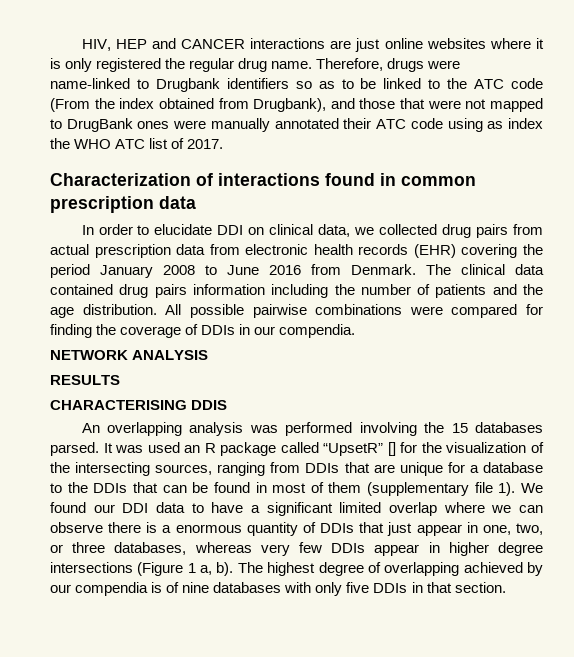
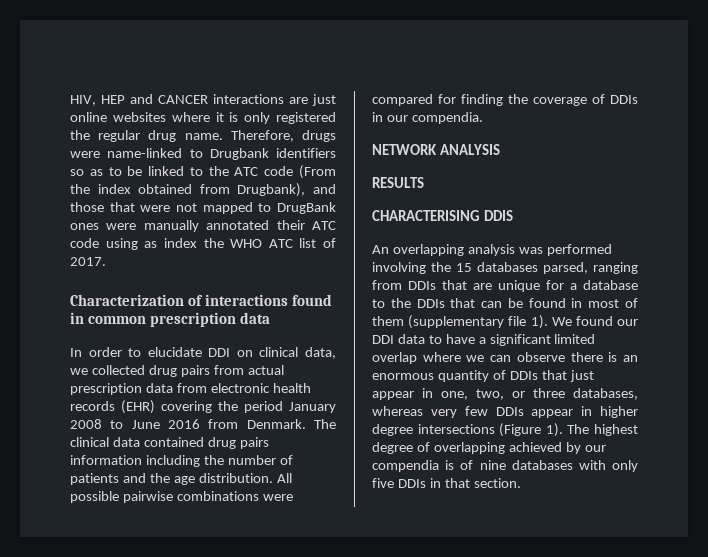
[50,442,545,456] [50,462,213,476] parsed. It was used an R package called “UpsetR” [] for the visualization of the intersecting sources, -> [543,262,588,274] parsed,
[162,525,172,533] a -> [623,355,638,362] an
[187,562,234,576] 1 a, b). -> [545,423,563,437] 1).

